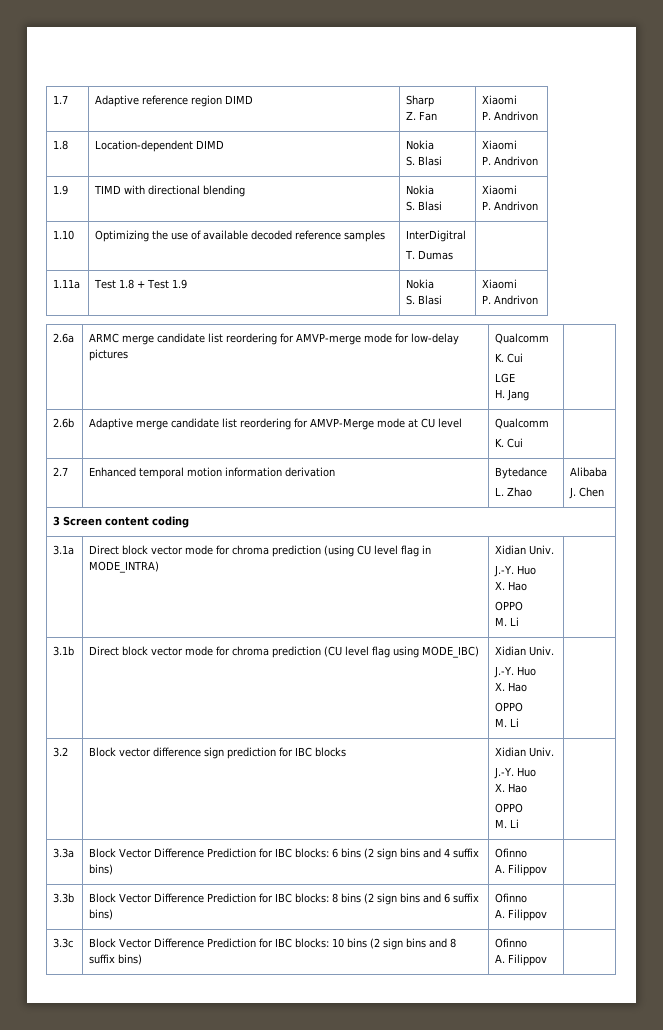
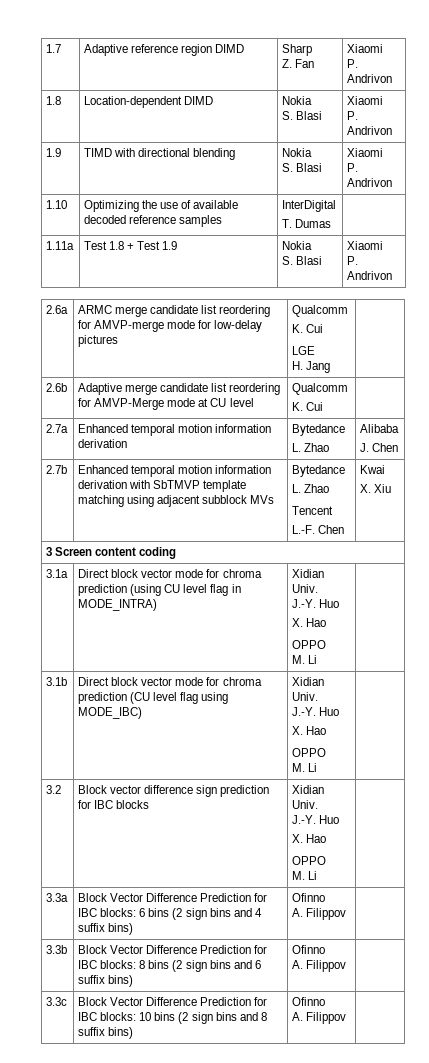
[406,230,467,242] InterDigitral -> [282,200,337,212] InterDigital
[53,467,69,476] 2.7 -> [46,424,69,433] 2.7a
(605, 492) none -> [46,465,68,474] [78,465,272,477] [78,480,247,492] [78,495,275,507] [292,465,346,477] [292,484,330,493] [292,506,334,515] [292,525,345,534] [360,465,386,474] [360,484,392,493] // 2.7b | Enhanced temporal motion information derivation with SbTMVP template matching using adjacent subblock MVs | Bytedance // L. Zhao // Tencent // L.-F. Chen | Kwai // X. Xiu

